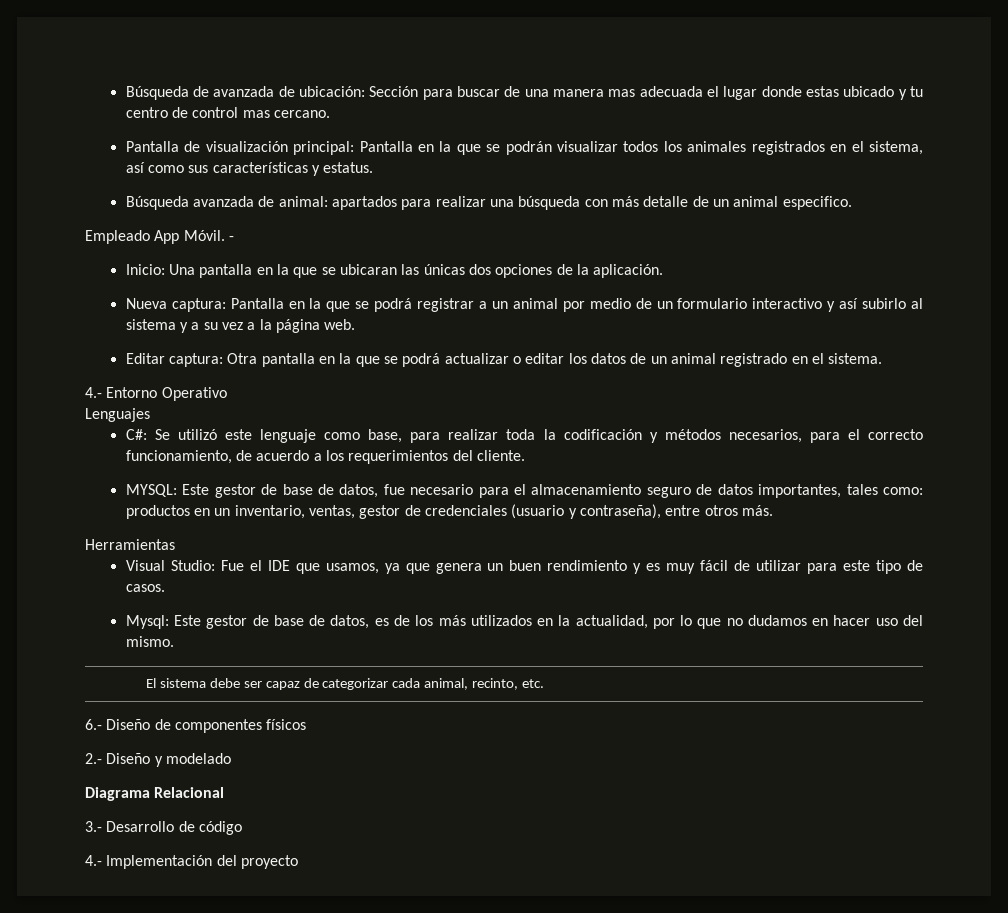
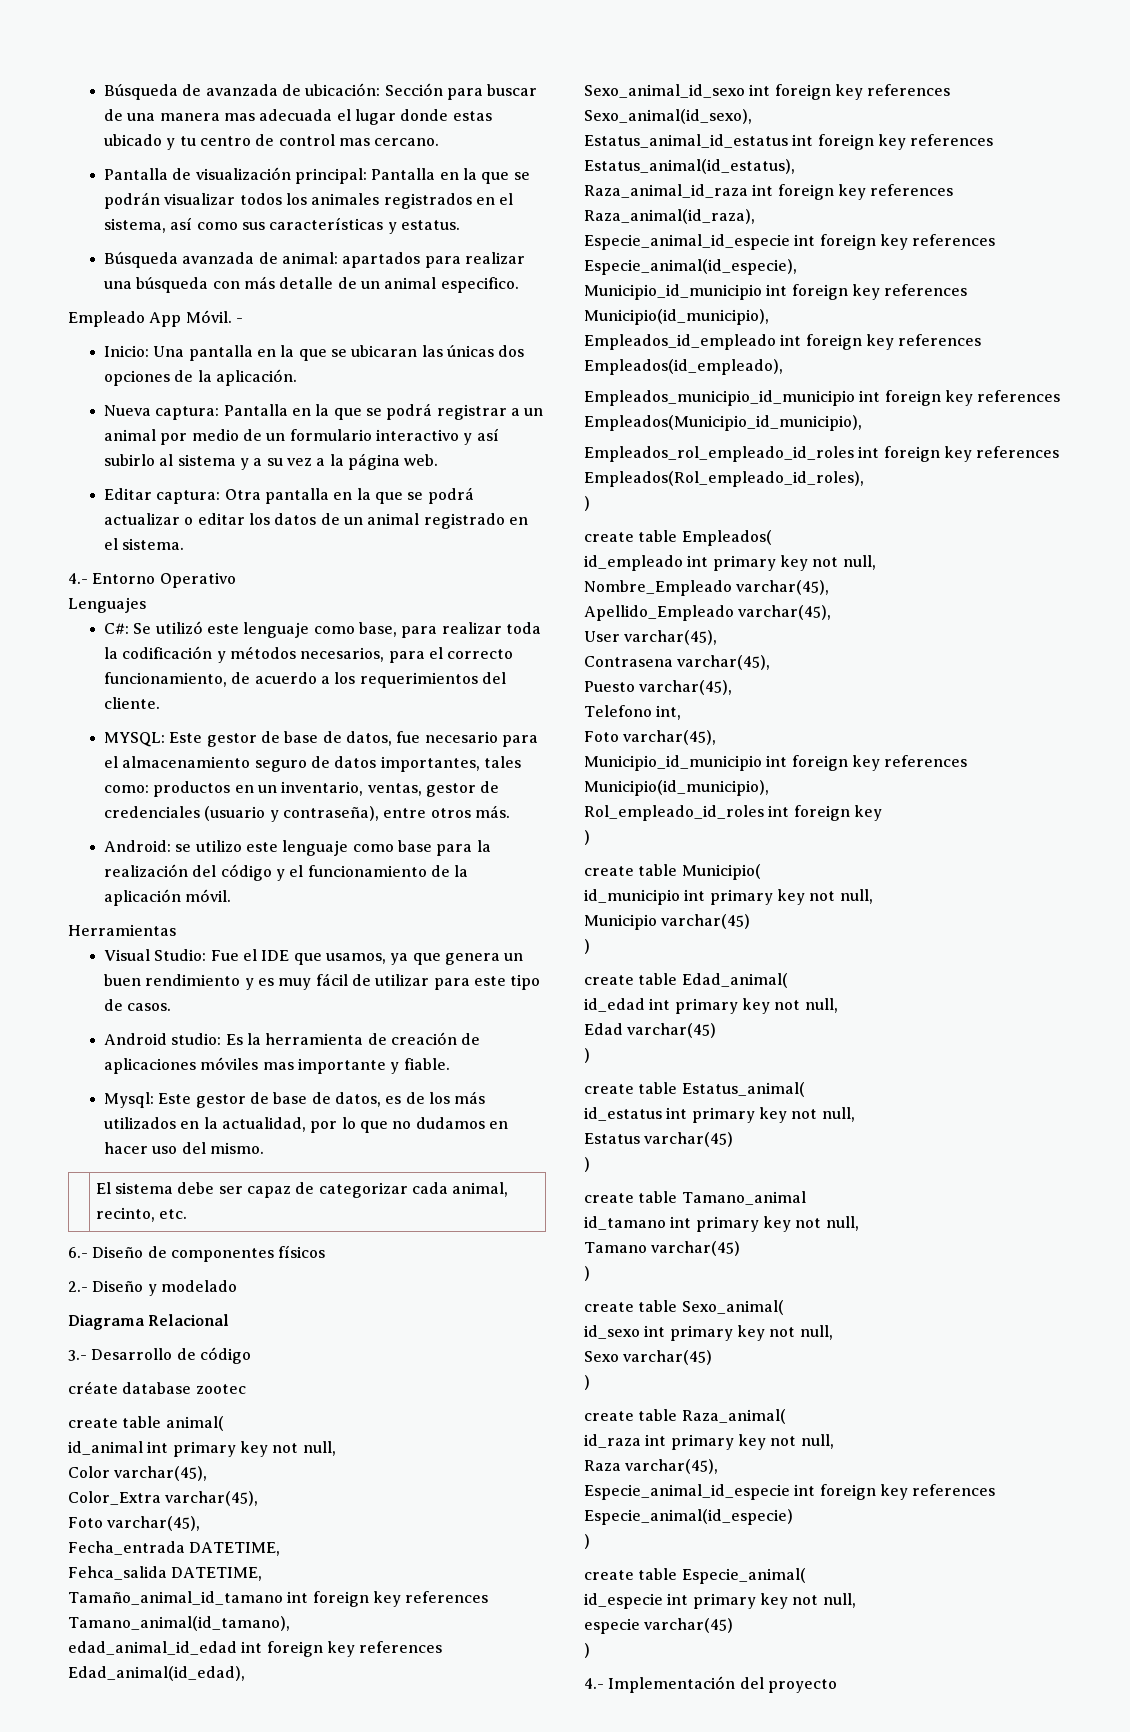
(773, 510) none -> [104,840,491,856] [104,864,469,881] [104,889,232,906] // Android: se utilizo este lenguaje como base para la realización del código y el funcionamiento de la aplicación móvil.
(165, 588) none -> [104,1032,481,1045] [104,1057,450,1074] // Android studio: Es la herramienta de creación de aplicaciones móviles mas importante y fiable.
(242, 828) none -> [68,1381,246,1394] [68,1416,224,1431] [68,1441,336,1457] [68,1466,208,1481] [68,1491,259,1506] [68,1516,201,1531] [68,1541,281,1556] [68,1566,263,1581] [68,1591,489,1607] [68,1616,290,1631] [68,1641,443,1657] [68,1666,245,1681] [584,84,951,100] [584,109,752,124] [584,134,994,150] [584,159,795,174] [584,184,954,200] [584,209,755,224] [584,234,996,250] [584,259,797,275] [584,284,968,300] [584,309,769,325] [584,334,982,350] [584,359,783,375] [584,390,1061,406] [584,415,862,431] [584,446,1060,462] [584,471,864,487] [584,496,590,511] [584,530,772,546] [584,555,876,571] [584,580,830,596] [584,605,832,621] [584,630,718,645] [584,655,771,670] [584,680,733,695] [584,705,682,720] [584,730,717,745] [584,755,968,771] [584,780,769,796] [584,805,882,821] [584,830,590,845] [584,864,761,880] [584,889,873,905] [584,914,751,930] [584,939,590,954] [584,973,788,988] [584,998,838,1014] [584,1023,717,1038] [584,1048,590,1063] [584,1082,805,1097] [584,1107,855,1123] [584,1132,734,1147] [584,1157,590,1172] [584,1191,806,1205] [584,1216,859,1232] [584,1241,741,1256] [584,1266,590,1281] [584,1300,784,1315] [584,1325,833,1341] [584,1350,713,1365] [584,1375,590,1390] [584,1409,786,1424] [584,1434,834,1450] [584,1459,719,1474] [584,1484,996,1500] [584,1509,793,1525] [584,1534,590,1549] [584,1568,806,1584] [584,1593,856,1609] [584,1618,734,1634] [584,1643,590,1658] // créate database zootec // create table animal( // id_animal int primary key not null, // Color varchar(45), // Color_Extra varchar(45), // Foto varchar(45), // Fecha_entrada DATETIME, // Fehca_salida DATETIME, // Tamaño_animal_id_tamano int foreign key references Tamano_animal(id_tamano), // edad_animal_id_edad int foreign key references Edad_animal(id_edad), // Sexo_animal_id_sexo int foreign key references Sexo_animal(id_sexo), // Estatus_animal_id_estatus int foreign key references Estatus_animal(id_estatus), // Raza_animal_id_raza int foreign key references Raza_animal(id_raza), // Especie_animal_id_especie int foreign key references Especie_animal(id_especie), // Municipio_id_municipio int foreign key references Municipio(id_municipio), // Empleados_id_empleado int foreign key references Empleados(id_empleado), // Empleados_municipio_id_municipio int foreign key references Empleados(Municipio_id_municipio), // Empleados_rol_empleado_id_roles int foreign key references Empleados(Rol_empleado_id_roles), // ) // create table Empleados( // id_empleado int primary key not null, // Nombre_Empleado varchar(45), // Apellido_Empleado varchar(45), // User varchar(45), // Contrasena varchar(45), // Puesto varchar(45), // Telefono int, // Foto varchar(45), // Municipio_id_municipio int foreign key references Municipio(id_municipio), // Rol_empleado_id_roles int foreign key // ) // create table Municipio( // id_municipio int primary key not null, // Municipio varchar(45) // ) // create table Edad_animal( // id_edad int primary key not null, // Edad varchar(45) // ) // create table Estatus_animal( // id_estatus int primary key not null, // Estatus varchar(45) // ) // create table Tamano_animal // id_tamano int primary key not null, // Tamano varchar(45) // ) // create table Sexo_animal( // id_sexo int primary key not null, // Sexo varchar(45) // ) // create table Raza_animal( // id_raza int primary key not null, // Raza varchar(45), // Especie_animal_id_especie int foreign key references Especie_animal(id_especie) // ) // create table Especie_animal( // id_especie int primary key not null, // especie varchar(45) // )

